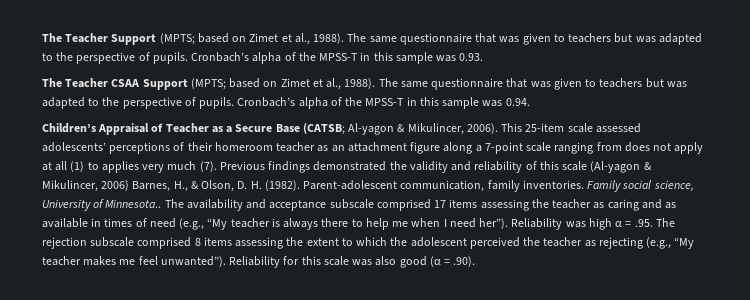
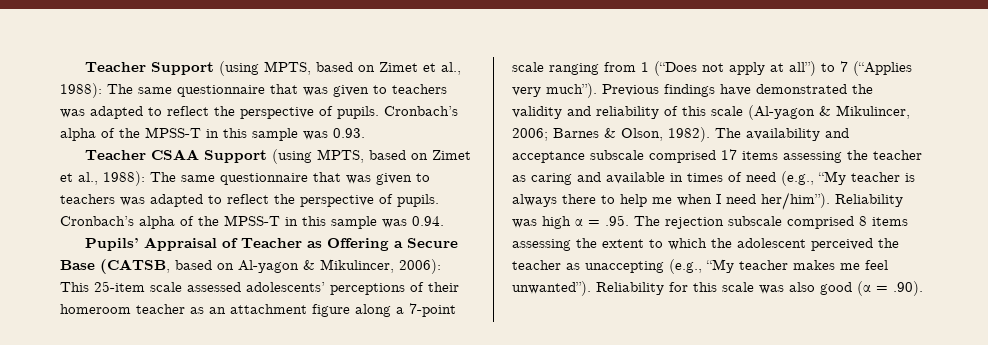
[42,33,62,42] The -> (84, 67) none
[159,33,702,45] [42,53,53,61] (MPTS; based on Zimet et al., 1988). The same questionnaire that was given to teachers but was adapted to -> [218,61,461,76] [60,83,447,98] [60,106,209,119] (using MPTS, based on Zimet et al., 1988): The same questionnaire that was given to teachers was adapted to reflect
[42,78,62,87] The -> (365, 133) none
[190,78,687,90] [42,97,100,109] (MPTS; based on Zimet et al., 1988). The same questionnaire that was given to teachers but was adapted to -> [271,149,471,164] [60,171,430,186] [60,194,269,207] (using MPTS, based on Zimet et al., 1988): The same questionnaire that was given to teachers was adapted to reflect
[42,123,96,133] Children’s -> [84,238,139,251] Pupils’
(223, 129) none -> [326,238,389,251] Offering
[302,123,345,135] (CATSB; -> [100,259,234,274] (CATSB, based on
[466,123,498,134] 2006). -> [399,259,441,274] 2006):
[624,142,650,152] does -> [641,61,697,76] 1 (“Does
[55,161,217,173] all (1) to applies very much (7). -> [789,61,912,76] [512,83,597,98] all”) to 7 (“Applies very much”).
(311, 167) none -> [720,84,751,96] have
[101,180,694,192] [42,199,162,211] 2006) Barnes, H., & Olson, D. H. (1982). Parent-adolescent communication, family inventories. Family social science, University of Minnesota.. -> [512,127,710,142] 2006; Barnes & Olson, 1982).
[665,202,677,209] as -> (601, 177) none
[479,218,509,229] her”). -> [761,192,830,210] her/him”).
[598,237,643,249] rejecting -> [585,261,664,273] unaccepting

